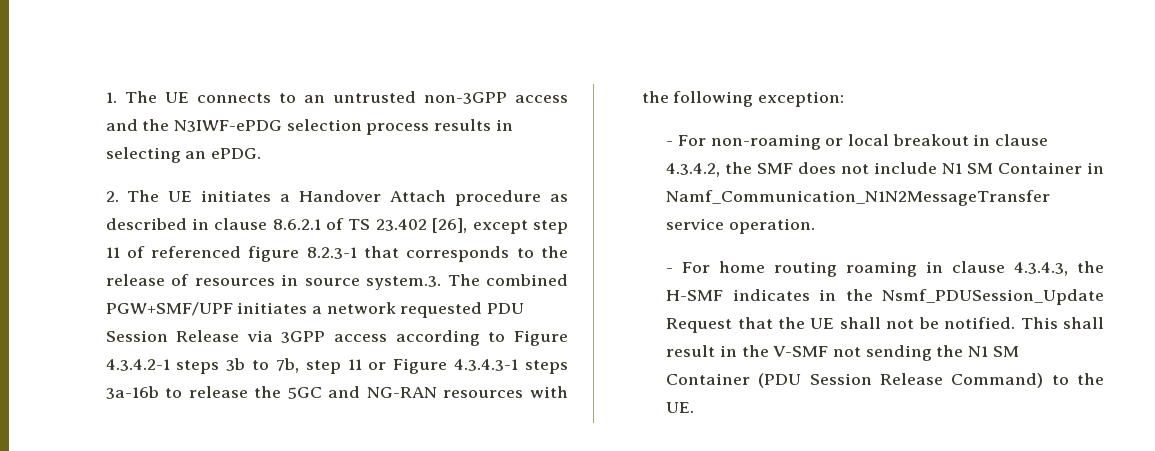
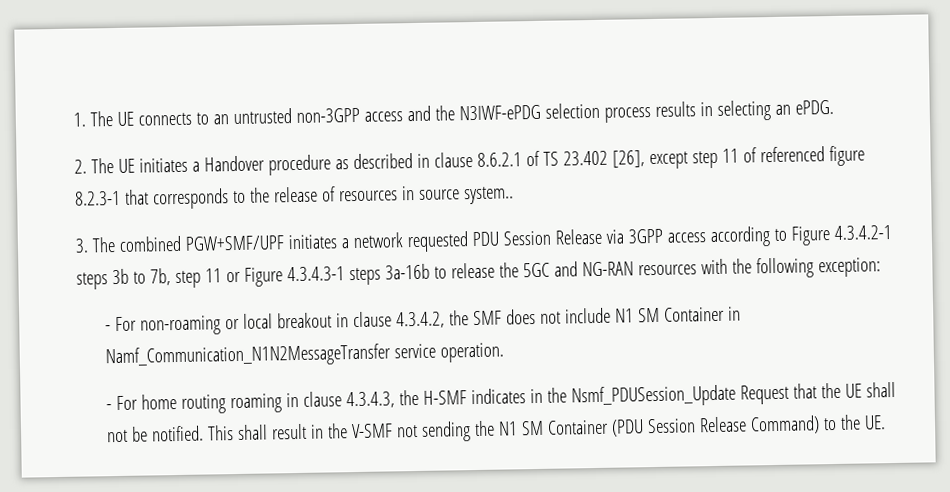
[390,190,447,202] Attach -> (265, 163) none
[366,276,442,290] system.3. -> [463,186,514,205] [75,238,90,253] system.. // 3.

